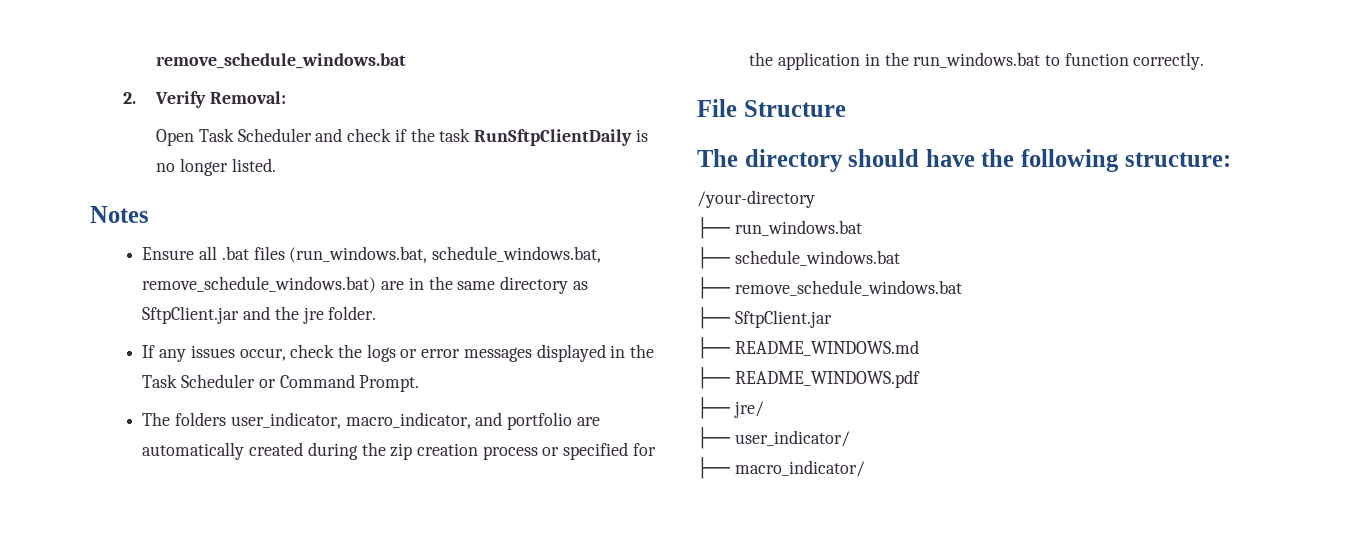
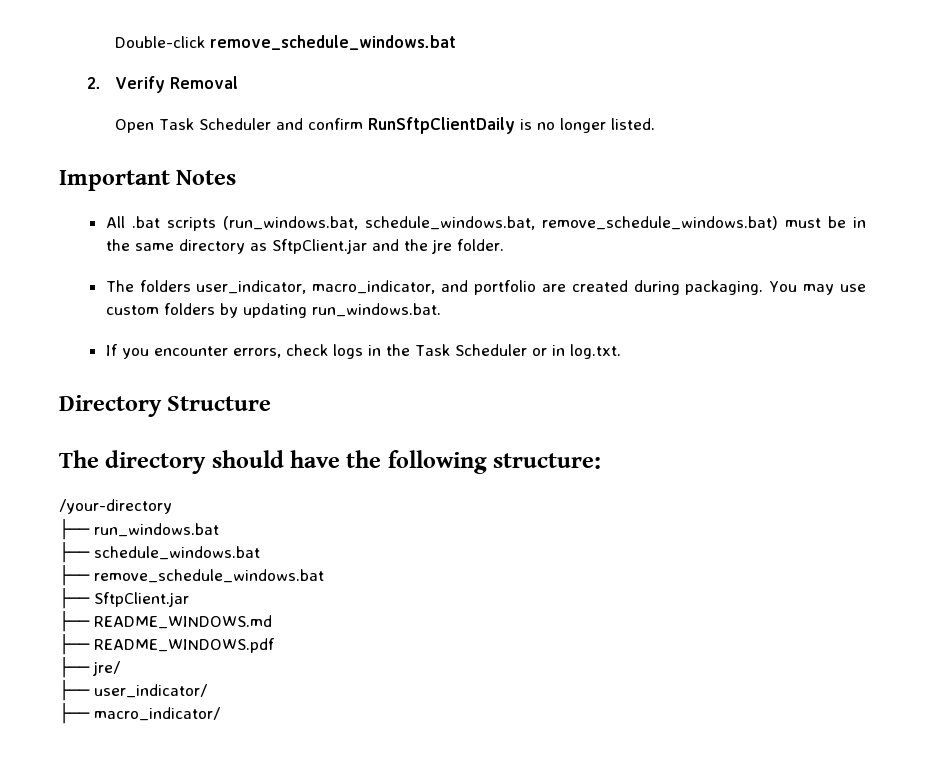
(156, 61) none -> [115,36,206,48] Double-click
[209,91,286,104] Removal: -> [170,76,239,89] Removal
[347,128,471,142] check if the task -> [308,118,364,130] confirm
(276, 165) none -> [59,170,170,191] Important
[142,246,285,260] Ensure all .bat files -> [105,216,216,231] All .bat scripts
[381,281,405,290] are -> [784,216,846,228] must be
[142,344,655,362] [142,374,420,392] // If any issues occur, check the logs or error messages displayed in the Task Scheduler or Command Prompt. -> (504, 245) none
[142,442,245,460] automatically -> (566, 288) none
[361,442,656,460] [749,52,1205,70] [697,99,737,117] the zip creation process or specified for the application in the run_windows.bat to function correctly. // File -> [685,280,866,295] [105,303,441,318] [105,344,621,359] [59,395,162,417] packaging. You may use custom folders by updating run_windows.bat. // If you encounter errors, check logs in the Task Scheduler or in log.txt. // Directory

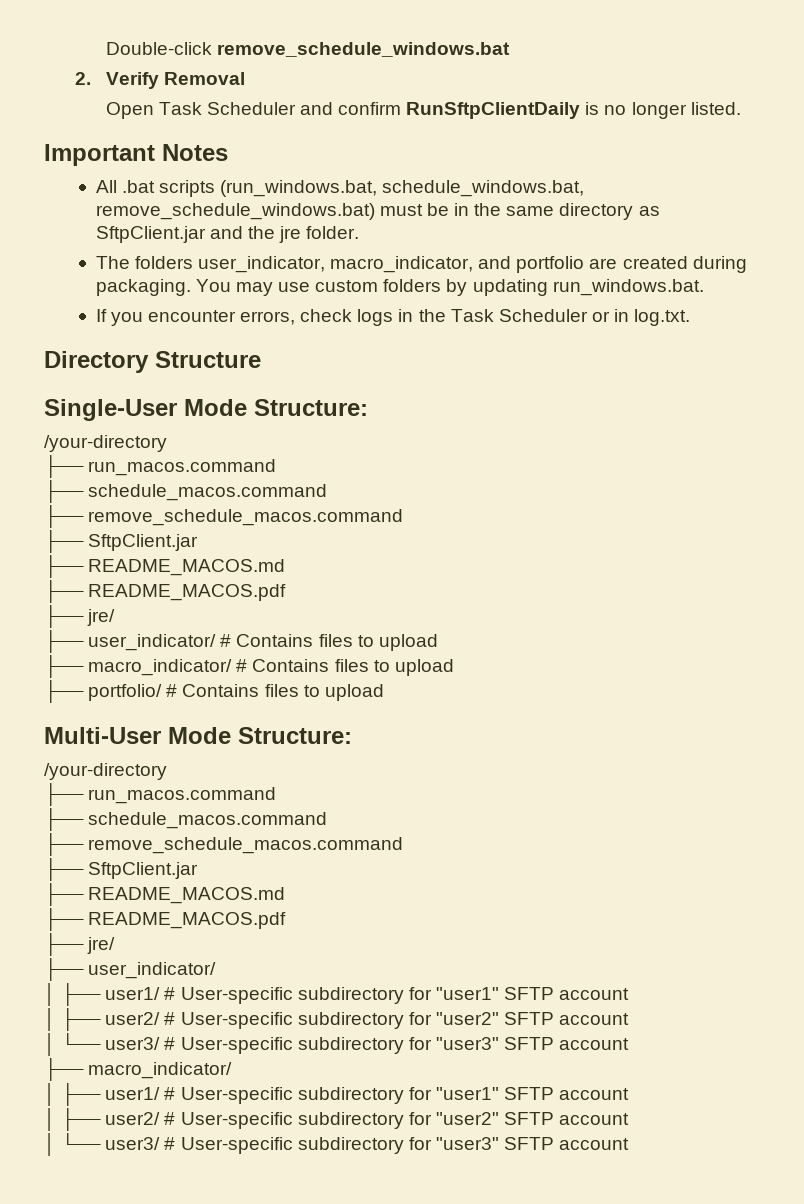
[59,450,602,474] [59,499,172,514] [59,519,219,540] [59,542,260,563] [59,565,324,586] [59,588,189,609] [59,611,272,632] [59,634,275,655] [59,657,120,678] [59,680,207,701] [59,703,220,724] The directory should have the following structure: // /your-directory // ├── run_windows.bat // ├── schedule_windows.bat // ├── remove_schedule_windows.bat // ├── SftpClient.jar // ├── README_WINDOWS.md // ├── README_WINDOWS.pdf // ├── jre/ // ├── user_indicator/ // ├── macro_indicator/ -> [44,399,368,421] [44,435,167,452] [44,455,277,478] [44,480,328,503] [44,505,404,528] [44,530,199,553] [44,555,286,578] [44,580,287,603] [44,605,116,628] [44,630,438,653] [44,655,454,678] [44,680,384,703] [44,727,352,744] [44,763,167,780] [44,783,277,806] [44,808,328,831] [44,833,404,856] [44,858,199,881] [44,883,286,906] [44,908,287,931] [44,933,116,956] [44,958,217,981] [44,983,630,1006] [44,1008,630,1031] [44,1033,630,1056] [44,1058,233,1081] [44,1083,630,1106] [44,1108,630,1131] [44,1133,630,1156] Single-User Mode Structure: // /your-directory // ├── run_macos.command // ├── schedule_macos.command // ├── remove_schedule_macos.command // ├── SftpClient.jar // ├── README_MACOS.md // ├── README_MACOS.pdf // ├── jre/ // ├── user_indicator/ # Contains files to upload // ├── macro_indicator/ # Contains files to upload // ├── portfolio/ # Contains files to upload // Multi-User Mode Structure: // /your-directory // ├── run_macos.command // ├── schedule_macos.command // ├── remove_schedule_macos.command // ├── SftpClient.jar // ├── README_MACOS.md // ├── README_MACOS.pdf // ├── jre/ // ├── user_indicator/ // │ ├── user1/ # User-specific subdirectory for "user1" SFTP account // │ ├── user2/ # User-specific subdirectory for "user2" SFTP account // │ └── user3/ # User-specific subdirectory for "user3" SFTP account // ├── macro_indicator/ // │ ├── user1/ # User-specific subdirectory for "user1" SFTP account // │ ├── user2/ # User-specific subdirectory for "user2" SFTP account // │ └── user3/ # User-specific subdirectory for "user3" SFTP account

